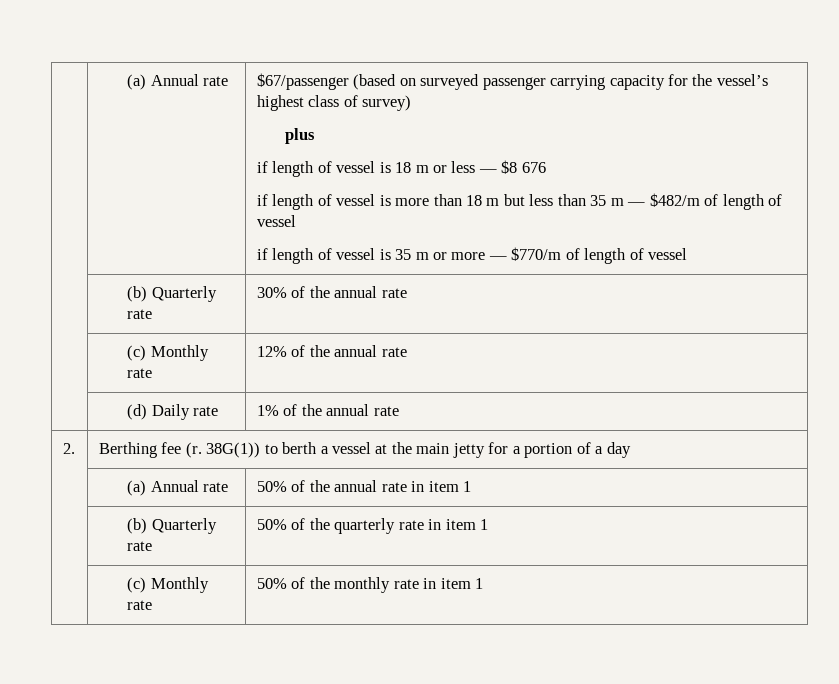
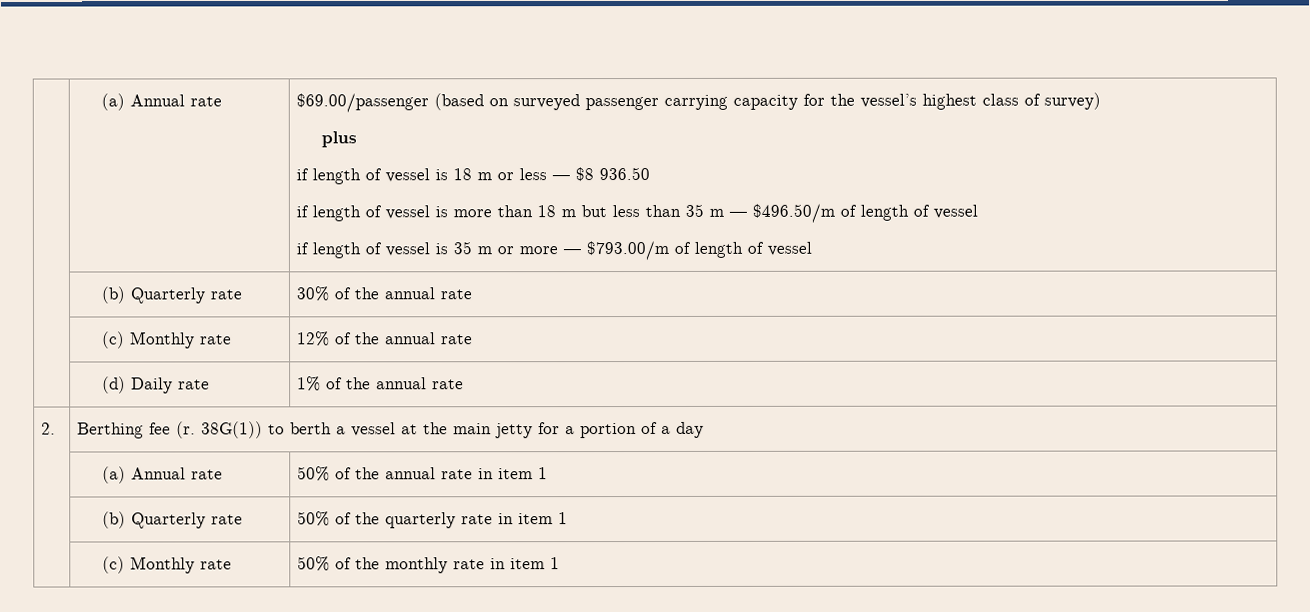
[127,74,229,90] [256,73,349,90] | (a) Annual rate | $67/passenger -> [101,93,223,111] [295,93,429,113] | (a) Annual rate | $69.00/passenger
[521,162,546,173] 676 -> [598,167,650,181] 936.50
[649,193,700,207] $482/m -> [751,203,835,223] $496.50/m
[511,247,562,261] $770/m -> [585,240,669,261] $793.00/m

